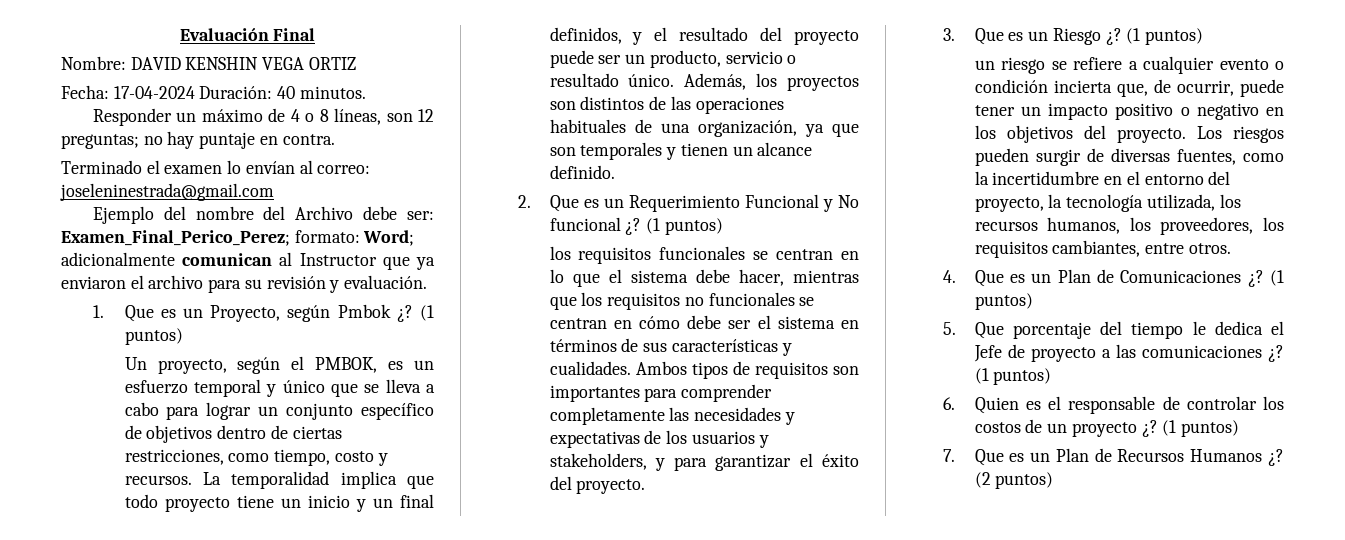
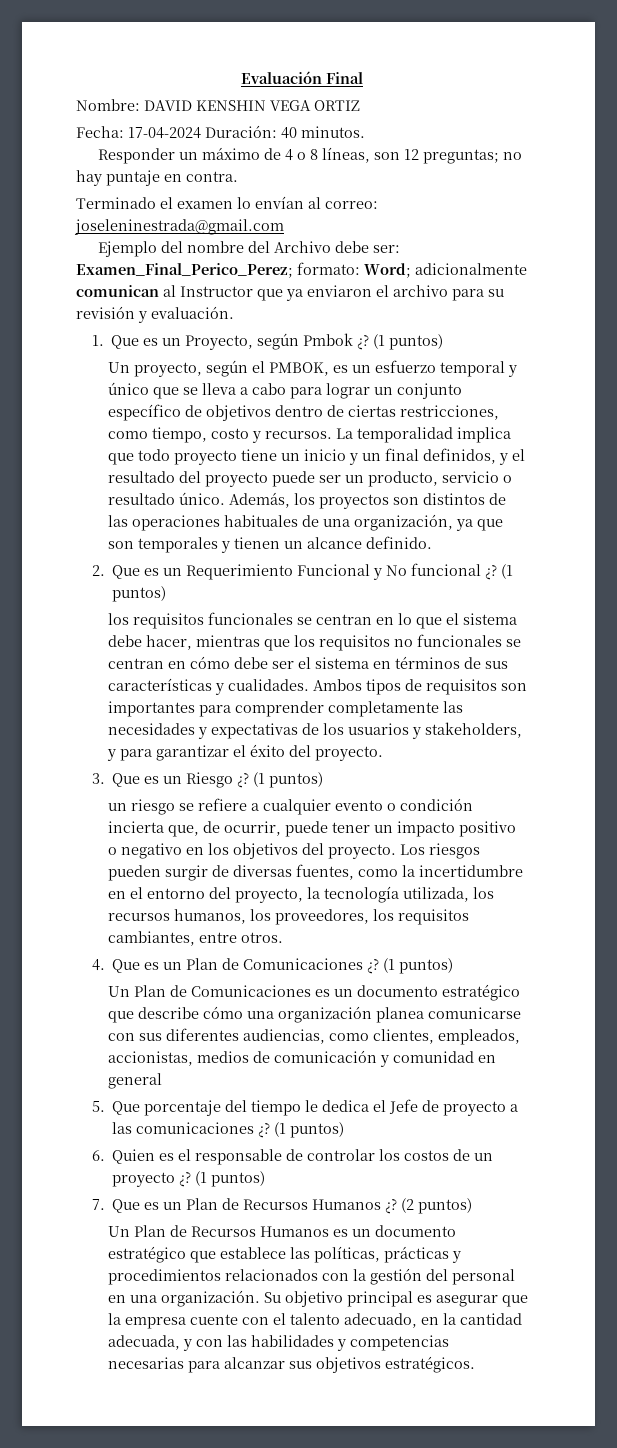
(1033, 301) none -> [107,984,520,1001] [107,1006,521,1023] [107,1028,520,1045] [107,1050,496,1067] [107,1073,162,1089] // Un Plan de Comunicaciones es un documento estratégico que describe cómo una organización planea comunicarse con sus diferentes audiencias, como clientes, empleados, accionistas, medios de comunicación y comunidad en general
(1054, 480) none -> [107,1225,456,1237] [107,1246,461,1263] [107,1268,515,1285] [107,1290,528,1307] [107,1313,522,1329] [107,1335,449,1351] [107,1356,475,1373] // Un Plan de Recursos Humanos es un documento estratégico que establece las políticas, prácticas y procedimientos relacionados con la gestión del personal en una organización. Su objetivo principal es asegurar que la empresa cuente con el talento adecuado, en la cantidad adecuada, y con las habilidades y competencias necesarias para alcanzar sus objetivos estratégicos.

